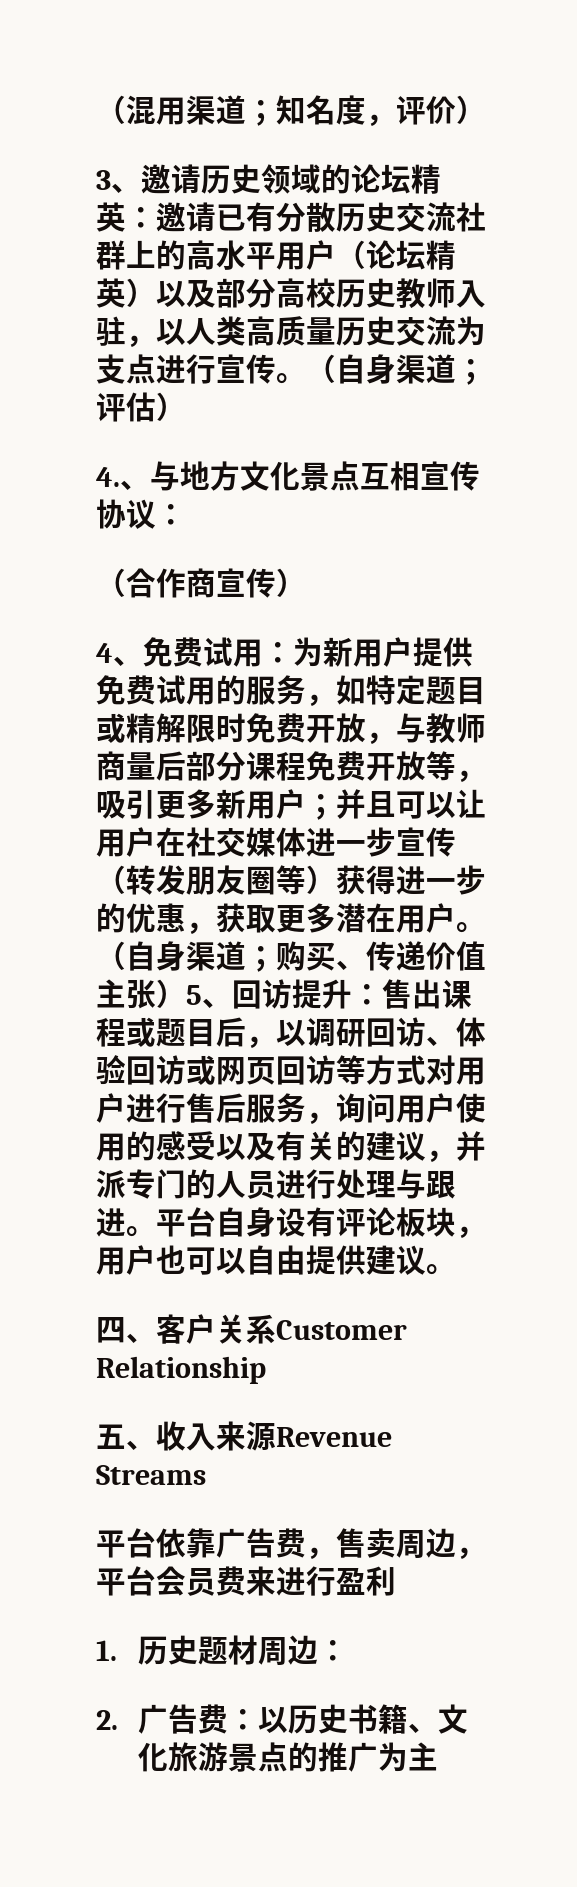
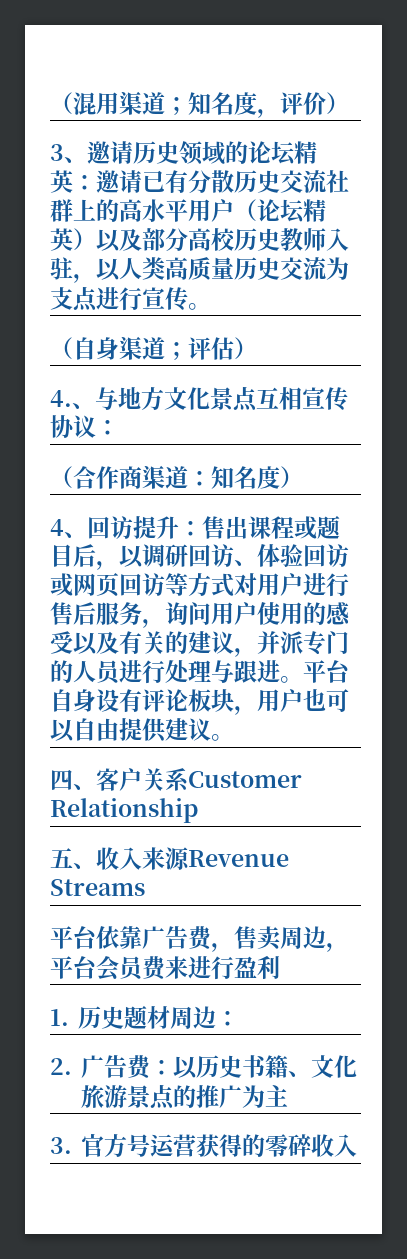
(306, 378) none -> (211, 306) //
[216,568,276,598] 宣传 -> [142,465,280,489] 渠道：知名度
[143,637,473,667] [96,675,486,707] [96,713,486,745] [96,751,486,783] [96,789,486,820] [96,827,456,857] [96,865,486,895] [96,903,486,935] [96,941,486,972] [96,979,232,1009] 免费试⽤：为新⽤户提供免费试⽤的服务，如特定题⽬或精解限时免费开放，与教师商量后部分课程免费开放等，吸引更多新⽤户；并且可以让⽤户在社交媒体进⼀步宣传（转发朋友圈等）获得进⼀步的优惠，获取更多潜在⽤户。（⾃身渠道；购买、传递价值主张）5、 -> (87, 535) none
(439, 1756) none -> [50,1134,357,1157] // 3.官方号运营获得的零碎收入

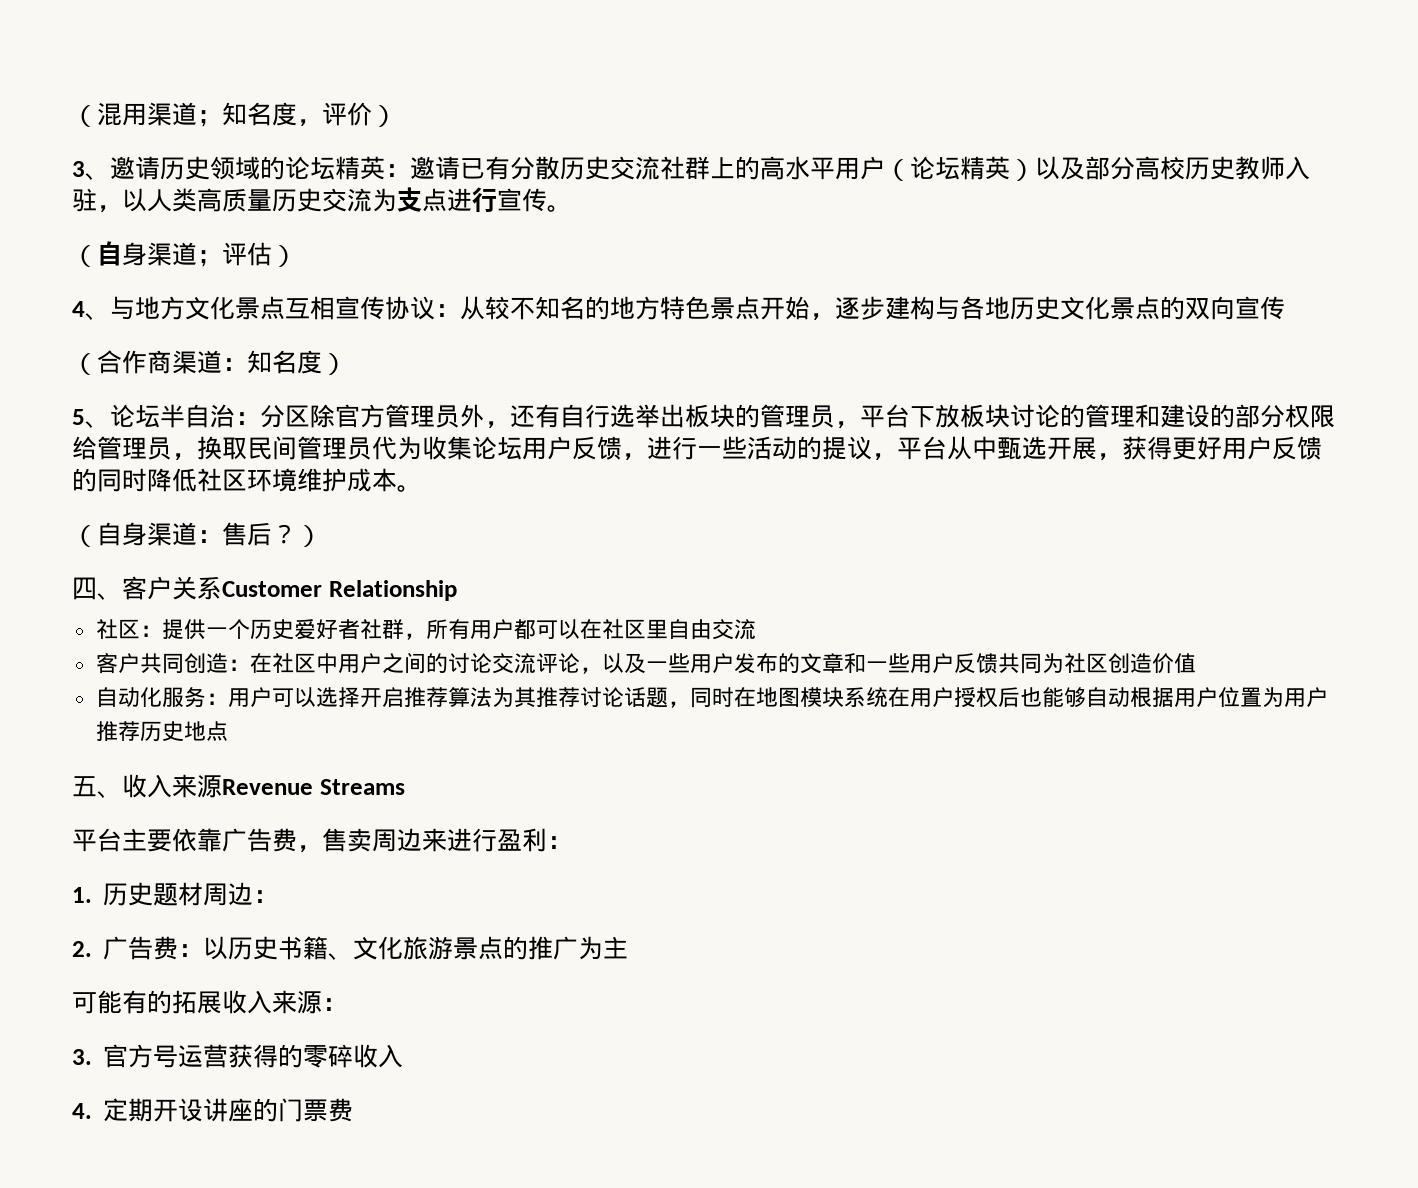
[50,390,72,407] 4. -> [72,301,85,317] 4
(119, 427) none -> [460,296,1285,321] 从较不知名的地方特色景点开始，逐步建构与各地历史文化景点的双向宣传
[50,515,340,540] [50,544,349,570] [50,573,349,597] [50,602,351,628] [50,631,349,657] [50,660,350,685] [50,689,349,715] [50,718,234,743] 4、回访提升：售出课程或题⽬后，以调研回访、体验回访或⽹⻚回访等⽅式对⽤户进⾏售后服务，询问⽤户使⽤的感受以及有关的建议，并派专⻔的⼈员进⾏处理与跟进。平台⾃身设有评论板块，⽤户也可以⾃由提供建议。 -> [72,404,1335,429] [72,436,1322,461] [72,468,422,492] [72,522,322,547] 5、论坛半自治：分区除官方管理员外，还有自行选举出板块的管理员，平台下放板块讨论的管理和建设的部分权限给管理员，换取民间管理员代为收集论坛用户反馈，进行一些活动的提议，平台从中甄选开展，获得更好用户反馈的同时降低社区环境维护成本。 // （自身渠道：售后？）
(198, 810) none -> [95,619,756,640] [95,652,1196,674] [95,687,1328,708] [95,721,228,742] // 社区：提供一个历史爱好者社群，所有用户都可以在社区里自由交流 // 客户共同创造：在社区中用户之间的讨论交流评论，以及一些用户发布的文章和一些用户反馈共同为社区创造价值 // 自动化服务：用户可以选择开启推荐算法为其推荐讨论话题，同时在地图模块系统在用户授权后也能够自动根据用户位置为用户推荐历史地点
(97, 937) none -> [122,828,172,852] 主要
[326,943,349,952] [50,956,167,981] ，平台会员费 -> (422, 840) none
(280, 967) none -> [547,836,572,849] ：
(288, 1096) none -> [72,990,347,1014] // 可能有的拓展收入来源：
(357, 1145) none -> [72,1098,353,1122] // 4.定期开设讲座的门票费

